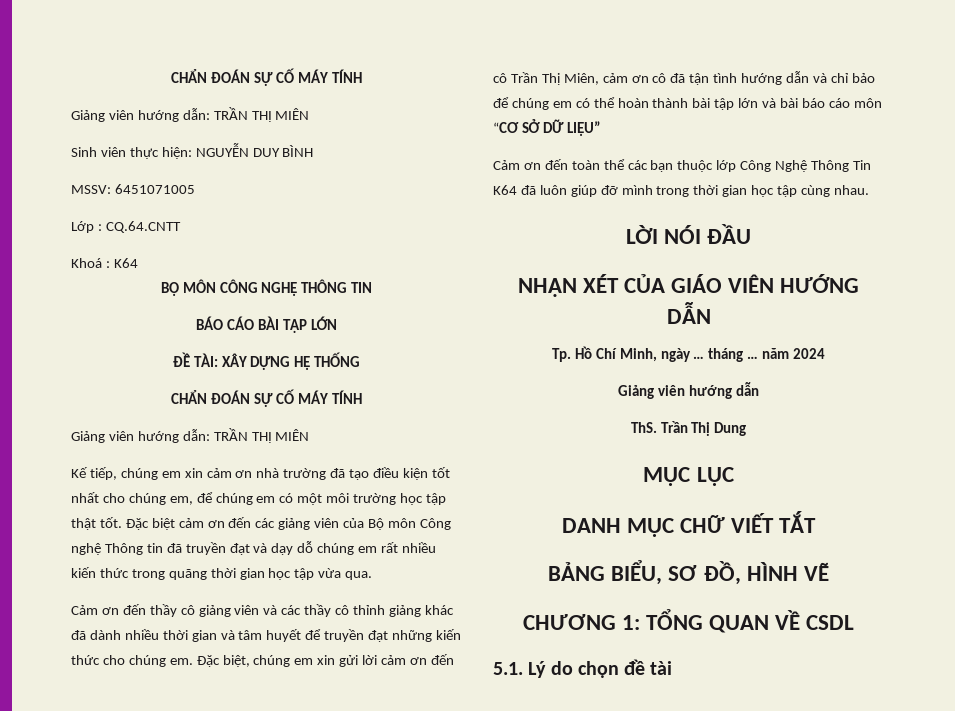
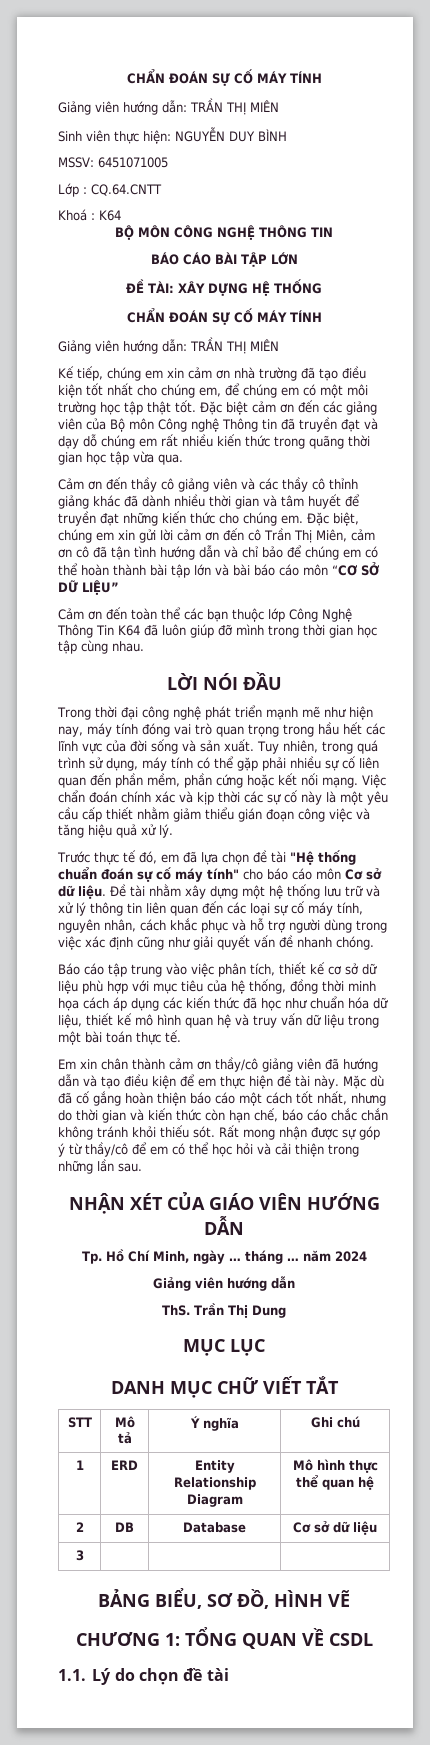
(752, 234) none -> [57,705,373,720] [58,722,385,737] [58,739,378,754] [58,756,379,771] [58,773,386,788] [58,790,388,805] [58,807,370,822] [58,824,173,838] [57,850,356,865] [58,867,382,882] [58,884,380,899] [58,901,363,916] [58,918,387,933] [58,935,374,950] [58,962,377,977] [58,979,376,994] [58,996,388,1011] [58,1013,379,1028] [58,1030,181,1045] [58,1057,378,1072] [58,1074,384,1089] [58,1091,386,1106] [58,1108,388,1123] [58,1125,380,1140] [58,1142,359,1157] [58,1159,142,1174] // Trong thời đại công nghệ phát triển mạnh mẽ như hiện nay, máy tính đóng vai trò quan trọng trong hầu hết các lĩnh vực của đời sống và sản xuất. Tuy nhiên, trong quá trình sử dụng, máy tính có thể gặp phải nhiều sự cố liên quan đến phần mềm, phần cứng hoặc kết nối mạng. Việc chẩn đoán chính xác và kịp thời các sự cố này là một yêu cầu cấp thiết nhằm giảm thiểu gián đoạn công việc và tăng hiệu quả xử lý. // Trước thực tế đó, em đã lựa chọn đề tài "Hệ thống chuẩn đoán sự cố máy tính" cho báo cáo môn Cơ sở dữ liệu. Đề tài nhằm xây dựng một hệ thống lưu trữ và xử lý thông tin liên quan đến các loại sự cố máy tính, nguyên nhân, cách khắc phục và hỗ trợ người dùng trong việc xác định cũng như giải quyết vấn đề nhanh chóng. // Báo cáo tập trung vào việc phân tích, thiết kế cơ sở dữ liệu phù hợp với mục tiêu của hệ thống, đồng thời minh họa cách áp dụng các kiến thức đã học như chuẩn hóa dữ liệu, thiết kế mô hình quan hệ và truy vấn dữ liệu trong một bài toán thực tế. // Em xin chân thành cảm ơn thầy/cô giảng viên đã hướng dẫn và tạo điều kiện để em thực hiện đề tài này. Mặc dù đã cố gắng hoàn thiện báo cáo một cách tốt nhất, nhưng do thời gian và kiến thức còn hạn chế, báo cáo chắc chắn không tránh khỏi thiếu sót. Rất mong nhận được sự góp ý từ thầy/cô để em có thể học hỏi và cải thiện trong những lần sau.
(817, 522) none -> [67,1417,92,1428] [114,1416,135,1428] [117,1432,132,1444] [189,1416,239,1431] [310,1416,360,1428] [75,1460,84,1470] [111,1460,138,1470] [194,1460,235,1473] [173,1477,256,1490] [186,1494,243,1507] [292,1459,378,1473] [296,1475,374,1490] [75,1522,84,1532] [115,1522,134,1532] [183,1522,246,1533] [293,1521,377,1535] [75,1550,84,1561] // STT | Mô tả | Ý nghĩa | Ghi chú // 1 | ERD | Entity Relationship Diagram | Mô hình thực thể quan hệ // 2 | DB | Database | Cơ sở dữ liệu // 3 | | |
[493,662,523,675] 5.1. -> [58,1669,86,1681] 1.1.

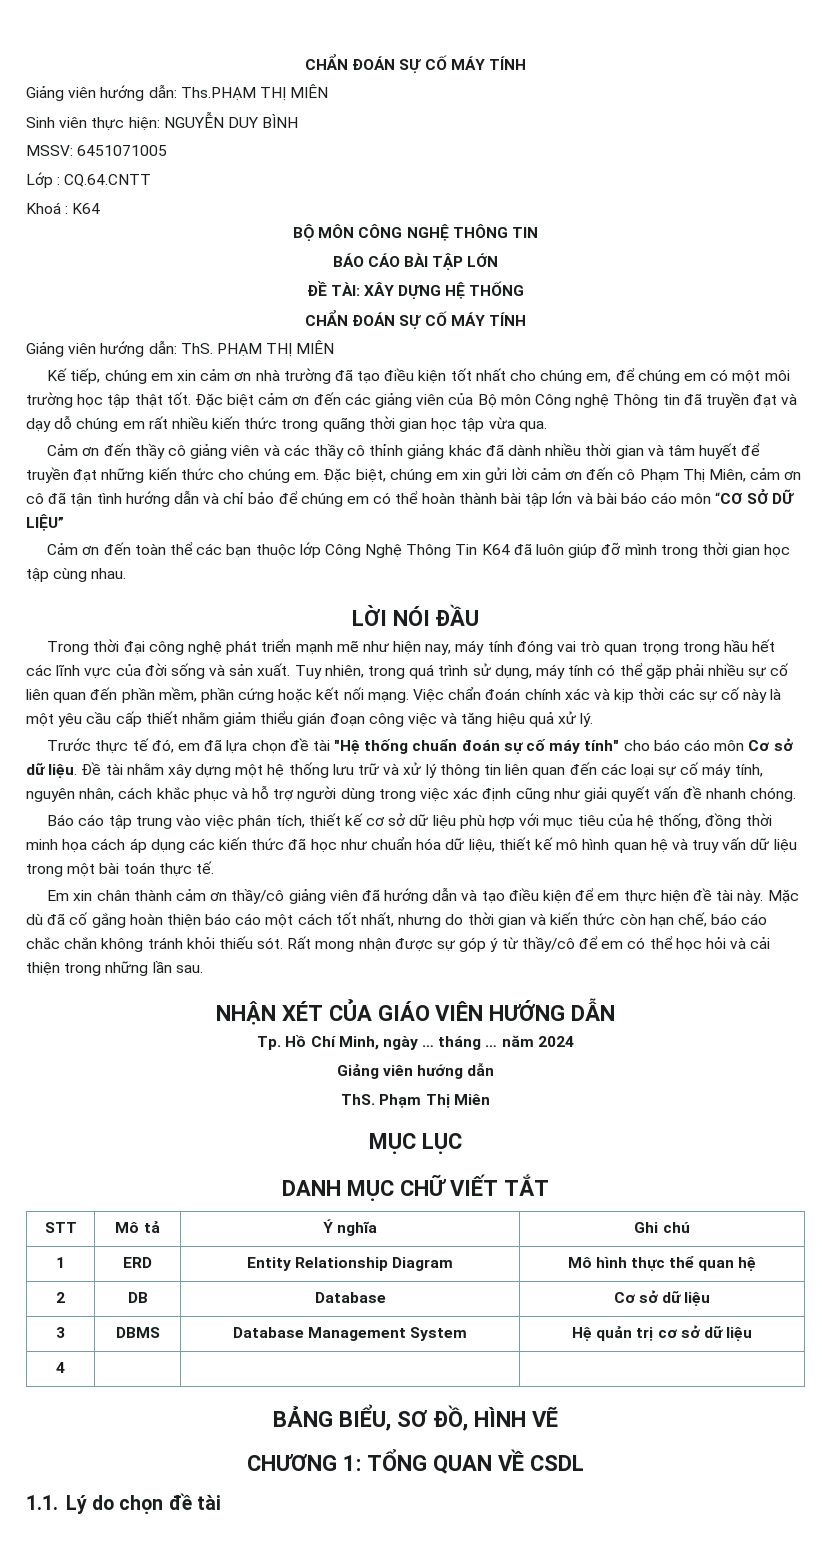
[190,98,223,112] TRẦN -> [180,87,256,101] Ths.PHẠM
[190,337,223,351] TRẦN -> [180,343,262,357] ThS. PHẠM
[264,528,291,541] Trần -> [639,469,679,483] Phạm
[194,1303,286,1318] Trần Thị Dung -> [379,1094,490,1108] Phạm Thị Miên
(84, 1555) none -> [115,1327,160,1338] [232,1327,468,1341] [571,1325,753,1341] [56,1362,65,1373] | DBMS | Database Management System | Hệ quản trị cơ sở dữ liệu // 4

